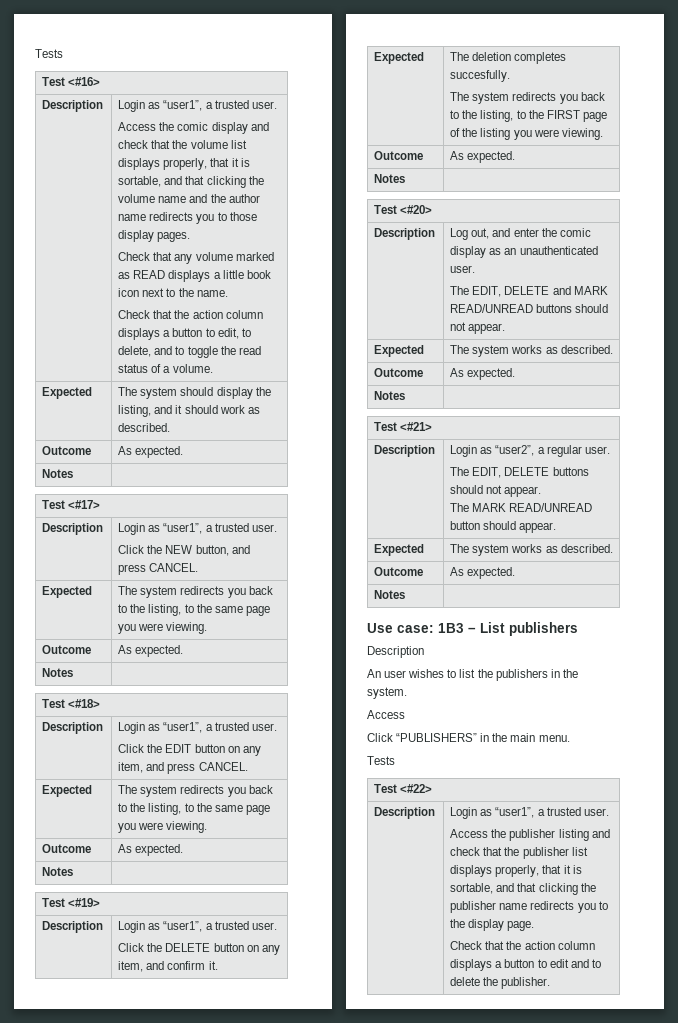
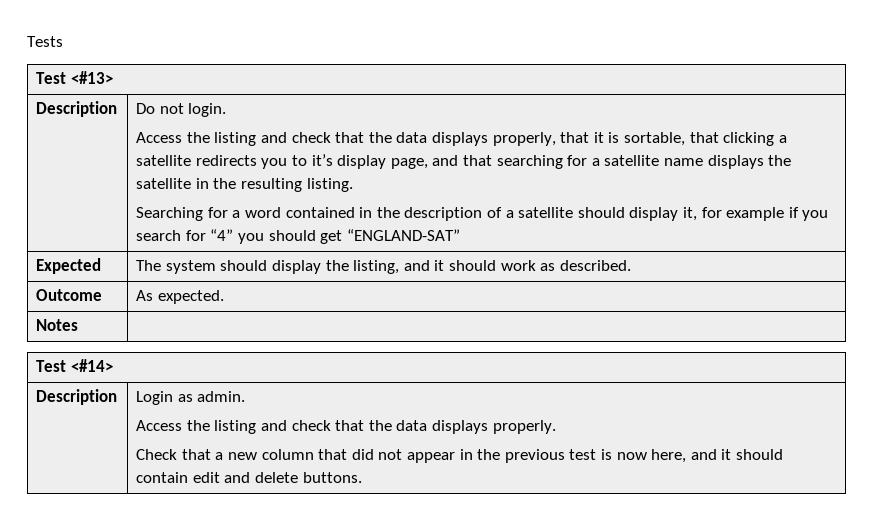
[35,49,63,58] [42,77,101,86] [42,100,104,112] [118,100,277,112] [118,122,269,134] [118,140,247,149] [118,158,250,170] [118,176,264,188] [118,194,260,203] [118,212,257,224] [118,230,191,242] [118,252,274,264] [118,270,271,282] [118,288,228,297] [118,310,263,319] [118,328,251,340] [118,346,261,358] [118,364,213,373] Tests // Test <#16> // Description | Login as “user1”, a trusted user. // Access the comic display and check that the volume list displays properly, that it is sortable, and that clicking the volume name and the author name redirects you to those display pages. // Check that any volume marked as READ displays a little book icon next to the name. // Check that the action column displays a button to edit, to delete, and to toggle the read status of a volume. -> [27,36,63,47] [36,71,113,84] [36,101,118,117] [136,103,227,117] [136,132,787,146] [136,154,792,169] [136,178,353,192] [136,207,829,221] [136,229,460,244] Tests // Test <#13> // Description | Do not login. // Access the listing and check that the data displays properly, that it is sortable, that clicking a satellite redirects you to it’s display page, and that searching for a satellite name displays the satellite in the resulting listing. // Searching for a word contained in the description of a satellite should display it, for example if you search for “4” you should get “ENGLAND-SAT”
[68,500,101,509] [42,523,104,535] [118,523,277,535] [118,545,250,556] [118,563,199,575] [42,586,93,598] [118,586,273,598] [118,604,270,616] [118,622,208,634] [42,645,92,654] [118,645,184,657] [42,668,74,677] [42,699,101,708] [42,722,104,734] [118,722,277,734] [118,744,261,756] [118,762,248,774] [42,785,93,797] [118,785,273,797] [118,803,270,815] [118,821,208,833] [42,844,92,853] [118,844,184,856] [42,867,74,876] [42,898,101,907] [42,921,104,933] [118,921,277,933] [118,943,280,955] [118,961,218,972] [374,52,425,64] [450,52,567,64] [450,70,511,82] [450,92,605,104] [450,110,607,122] [450,128,603,140] [374,151,424,160] [450,151,516,163] [374,174,406,183] [374,205,433,214] [374,228,436,240] [450,228,591,240] [450,246,598,258] [450,265,476,273] [450,286,608,297] [450,304,609,313] [450,322,506,334] [374,345,425,357] [450,345,613,357] [374,368,424,377] [450,368,516,380] [374,391,406,400] [374,422,433,431] [374,445,436,457] [450,445,610,457] [450,467,589,478] [450,485,542,497] [450,503,593,512] [450,521,557,533] [374,544,425,556] [450,544,613,556] [374,567,424,576] [450,567,516,579] [374,590,406,599] [367,622,578,636] [367,646,424,658] [367,669,578,681] [367,687,407,699] [367,710,405,719] [367,733,570,742] [367,756,395,765] [374,784,433,793] [374,807,436,819] [450,807,609,819] [450,829,610,841] [450,847,588,859] [450,865,582,877] [450,883,596,895] [450,901,608,913] [450,919,535,931] [450,941,595,950] [450,959,601,971] [450,977,551,989] <#17> // Description | Login as “user1”, a trusted user. // Click the NEW button, and press CANCEL. // Expected | The system redirects you back to the listing, to the same page you were viewing. // Outcome | As expected. // Notes | // Test <#18> // Description | Login as “user1”, a trusted user. // Click the EDIT button on any item, and press CANCEL. // Expected | The system redirects you back to the listing, to the same page you were viewing. // Outcome | As expected. // Notes | // Test <#19> // Description | Login as “user1”, a trusted user. // Click the DELETE button on any item, and confirm it. // Expected | The deletion completes succesfully. // The system redirects you back to the listing, to the FIRST page of the listing you were viewing. // Outcome | As expected. // Notes | // Test <#20> // Description | Log out, and enter the comic display as an unauthenticated user. // The EDIT, DELETE and MARK READ/UNREAD buttons should not appear. // Expected | The system works as described. // Outcome | As expected. // Notes | // Test <#21> // Description | Login as “user2”, a regular user. // The EDIT, DELETE buttons should not appear. // The MARK READ/UNREAD button should appear. // Expected | The system works as described. // Outcome | As expected. // Notes | // Use case: 1B3 – List publishers // Description // An user wishes to list the publishers in the system. // Access // Click “PUBLISHERS” in the main menu. // Tests // Test <#22> // Description | Login as “user1”, a trusted user. // Access the publisher listing and check that the publisher list displays properly, that it is sortable, and that clicking the publisher name redirects you to the display page. // Check that the action column displays a button to edit and to delete the publisher. -> [70,359,113,372] [36,389,118,405] [136,391,246,405] [136,420,556,434] [136,449,783,463] [136,472,362,483] <#14> // Description | Login as admin. // Access the listing and check that the data displays properly. // Check that a new column that did not appear in the previous test is now here, and it should contain edit and delete buttons.

